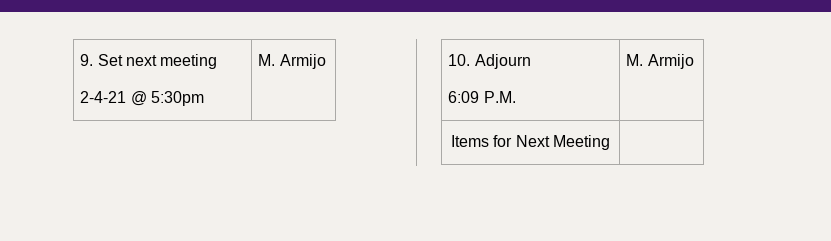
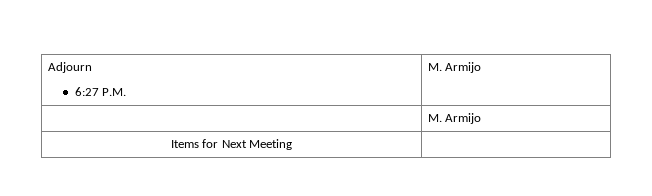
[80,54,218,69] [80,91,205,106] [258,54,326,69] [448,54,531,69] [448,91,516,103] 9. Set next meeting // 2-4-21 @ 5:30pm | M. Armijo // 10. Adjourn // 6:09 P.M. -> [47,62,92,73] [74,87,126,96] [427,62,482,73] Adjourn // 6:27 P.M. | M. Armijo //

